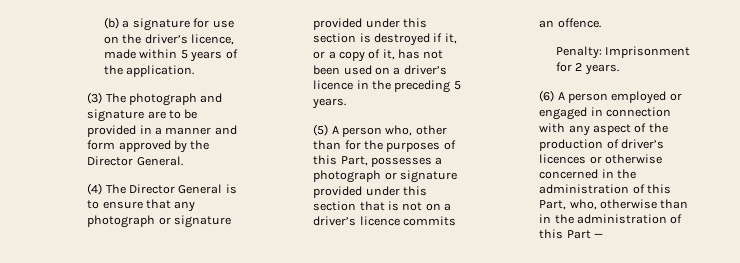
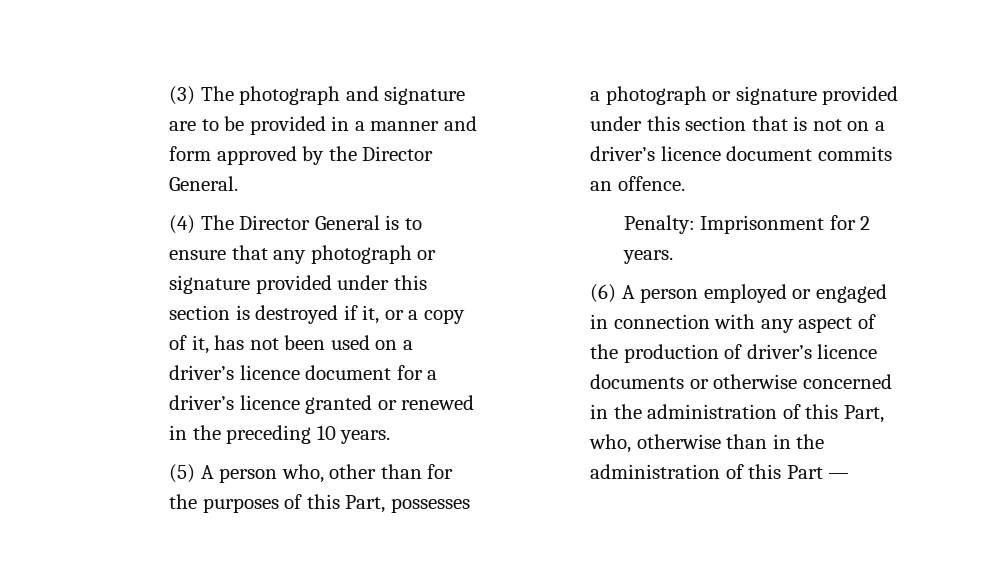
[104,17,234,31] [104,34,235,45] [104,49,238,62] [104,65,195,77] (b) a signature for use on the driver’s licence, made within 5 years of the application. // -> (169, 95) none
(354, 85) none -> [305,365,438,380] [169,395,475,414] document for a driver’s licence granted or renewed
[453,81,461,90] 5 -> [316,425,336,440] 10
(400, 221) none -> [726,146,813,161] document
[539,154,587,164] licences -> [817,344,878,359] [590,374,685,389] licence documents

